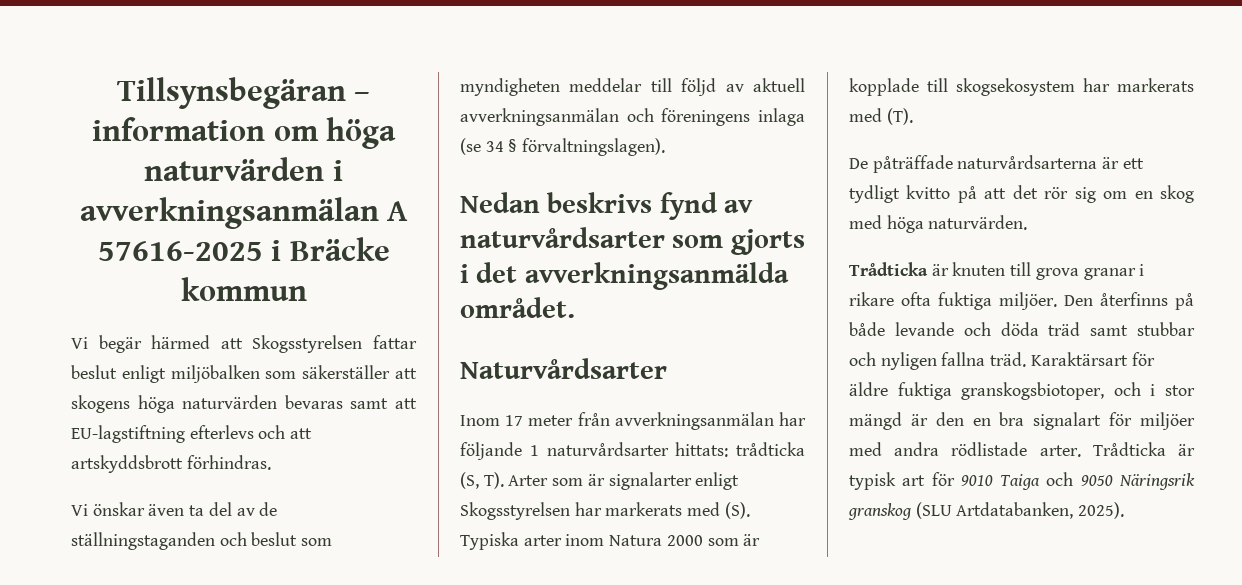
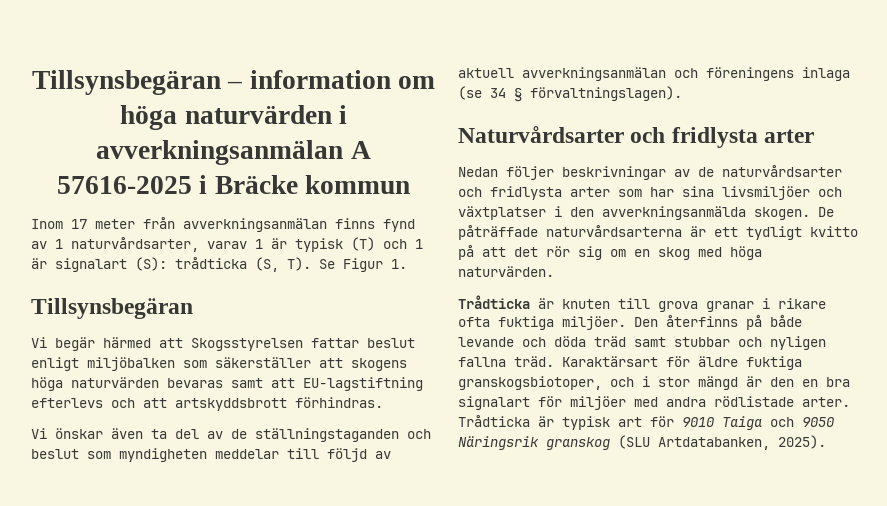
(307, 289) none -> [31,217,415,232] [31,237,423,252] [31,257,407,272] [31,298,193,319] // Inom 17 meter från avverkningsanmälan finns fynd av 1 naturvårdsarter, varav 1 är typisk (T) och 1 är signalart (S): trådticka (S, T). Se Figur 1. // Tillsynsbegäran
[460,192,754,220] [460,227,805,255] [460,262,789,290] [460,297,575,318] [460,358,667,379] [460,412,806,430] [460,442,805,460] [460,472,740,490] [460,502,750,520] [460,532,761,550] [849,78,1194,96] [849,108,913,125] Nedan beskrivs fynd av naturvårdsarter som gjorts i det avverkningsanmälda området. // Naturvårdsarter // Inom 17 meter från avverkningsanmälan har följande 1 naturvårdsarter hittats: trådticka (S, T). Arter som är signalarter enligt Skogsstyrelsen har markerats med (S). Typiska arter inom Natura 2000 som är kopplade till skogsekosystem har markerats med (T). // -> [458,126,815,148] [458,165,842,180] [458,186,842,200] [458,206,810,220] Naturvårdsarter och fridlysta arter // Nedan följer beskrivningar av de naturvårdsarter och fridlysta arter som har sina livsmiljöer och växtplatser i den avverkningsanmälda skogen.

